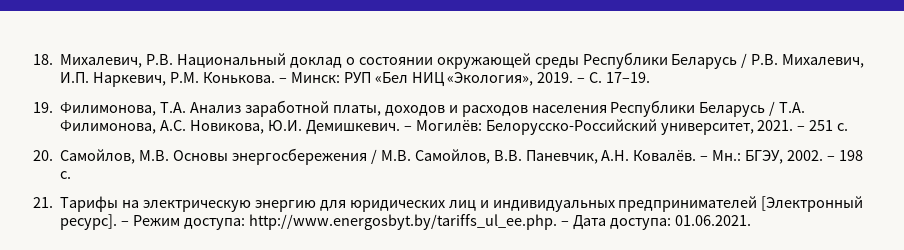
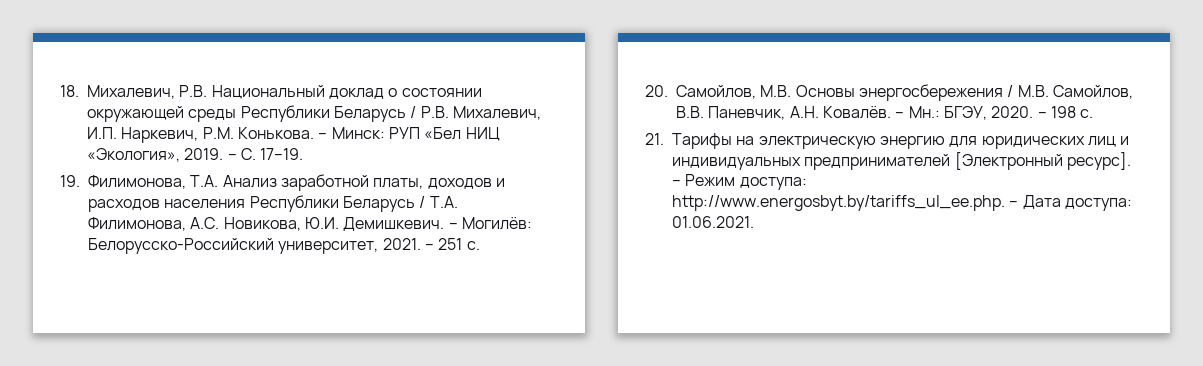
[787,150,824,161] 2002. -> [991,106,1034,118] 2020.

